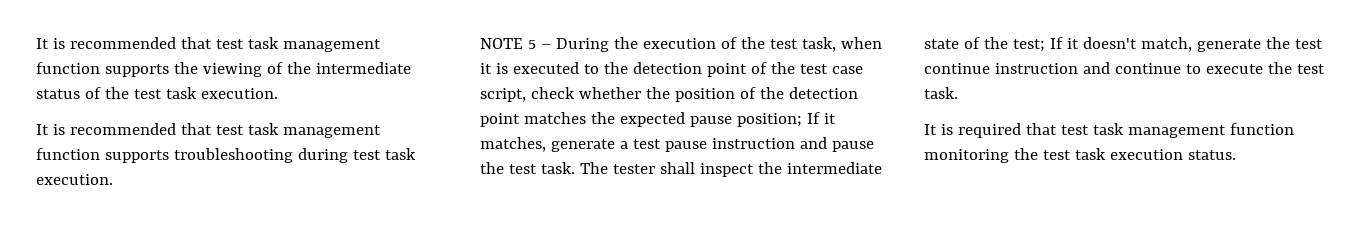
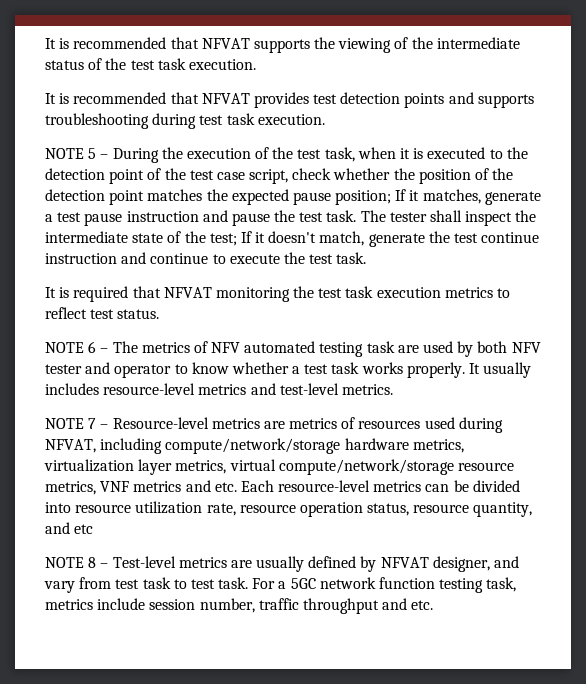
[36,37,381,52] [36,62,100,74] It is recommended that test task management function -> [45,37,250,49] It is recommended that NFVAT
[215,123,381,138] [36,148,100,160] test task management function -> [201,92,474,108] NFVAT provides test detection points and
[1060,123,1294,138] test task management function -> [163,287,212,298] NFVAT
[1187,150,1236,160] status. -> [444,287,511,298] [45,307,160,319] [45,341,541,357] [45,362,532,378] [45,383,393,395] [45,417,503,433] [45,438,464,454] [44,459,514,475] [45,480,520,495] [45,501,533,517] [45,522,94,534] [45,556,520,572] [44,577,517,593] [45,598,434,614] metrics to reflect test status. // NOTE 6 – The metrics of NFV automated testing task are used by both NFV tester and operator to know whether a test task works properly. It usually includes resource-level metrics and test-level metrics. // NOTE 7 – Resource-level metrics are metrics of resources used during NFVAT, including compute/network/storage hardware metrics, virtualization layer metrics, virtual compute/network/storage resource metrics, VNF metrics and etc. Each resource-level metrics can be divided into resource utilization rate, resource operation status, resource quantity, and etc // NOTE 8 – Test-level metrics are usually defined by NFVAT designer, and vary from test task to test task. For a 5GC network function testing task, metrics include session number, traffic throughput and etc.

